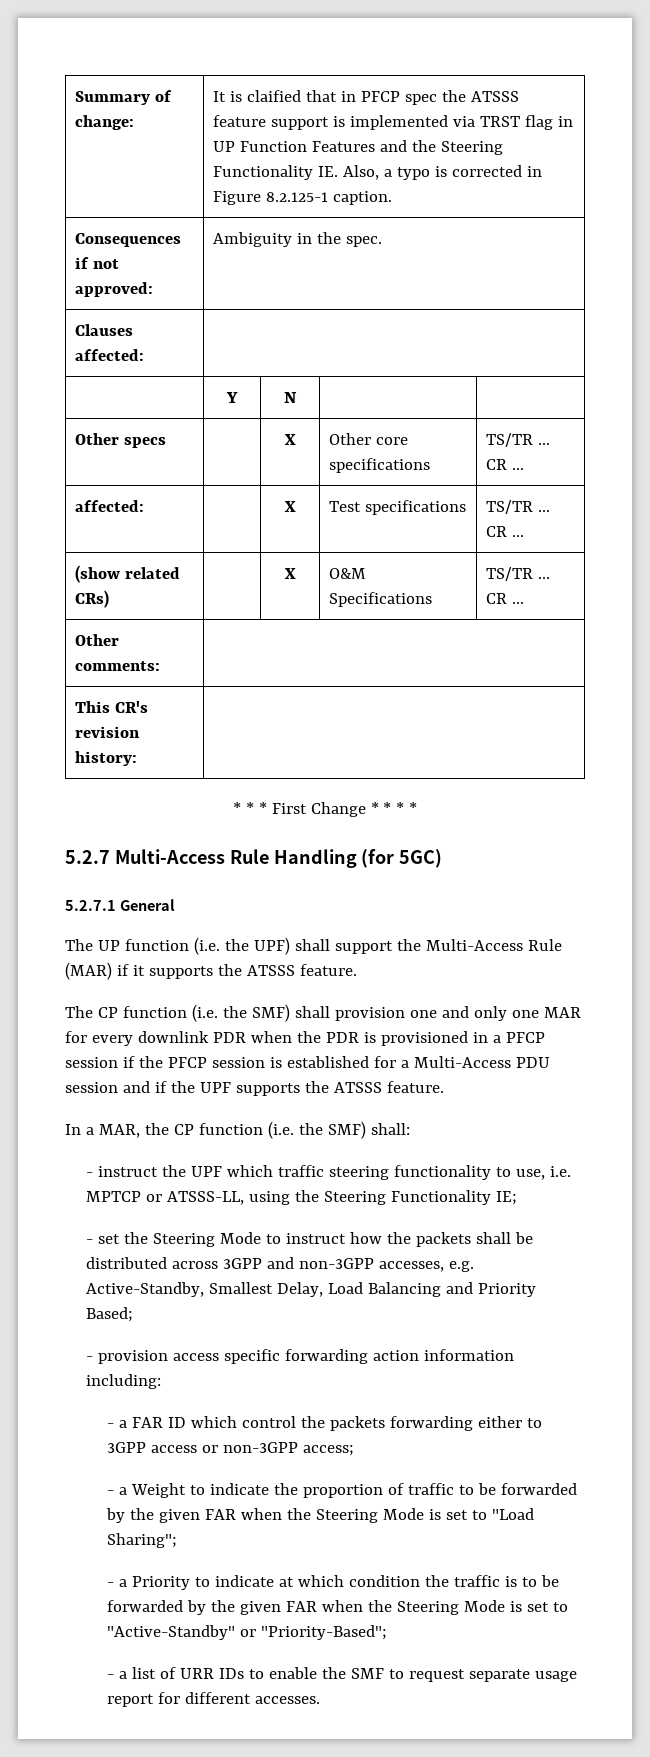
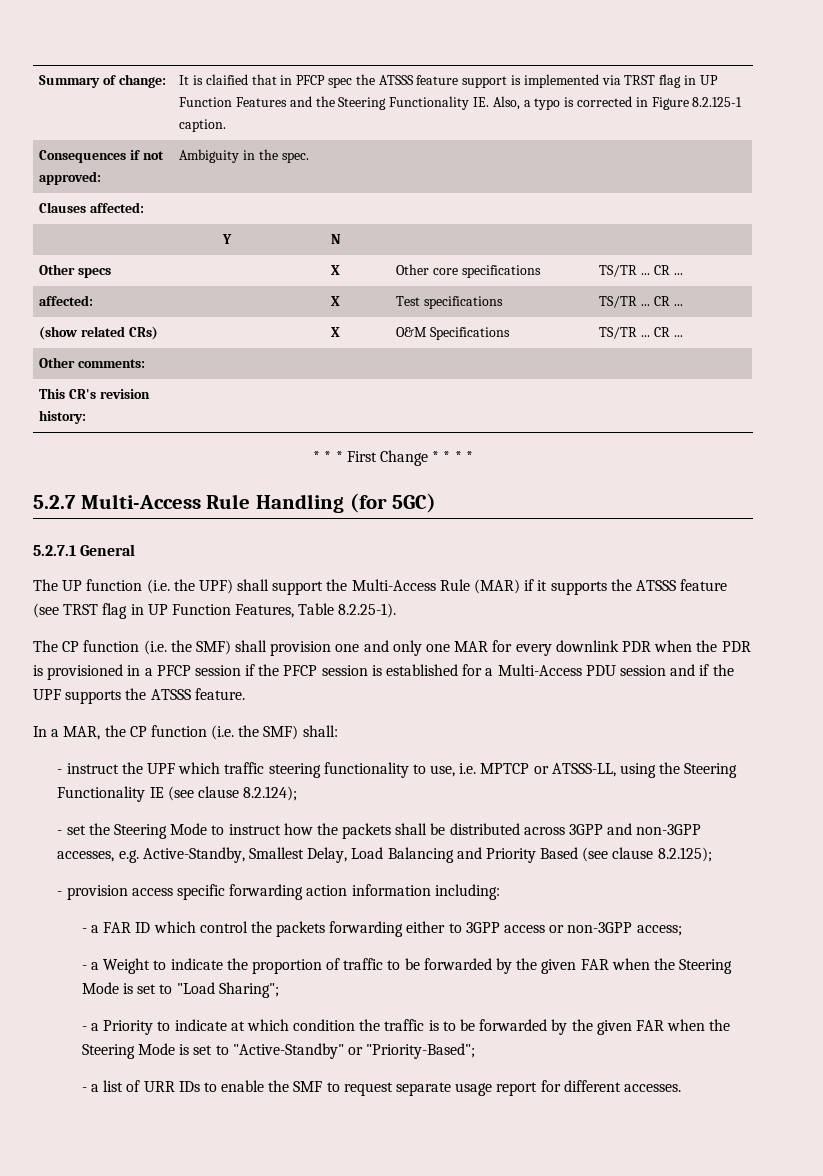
[299,964,357,976] feature. -> [680,579,728,591] [33,603,397,619] feature (see TRST flag in UP Function Features, Table 8.2.25-1).
[496,1191,518,1205] IE; -> [149,786,298,801] IE (see clause 8.2.124);
[86,1307,134,1322] Based; -> [540,847,712,862] Based (see clause 8.2.125);

